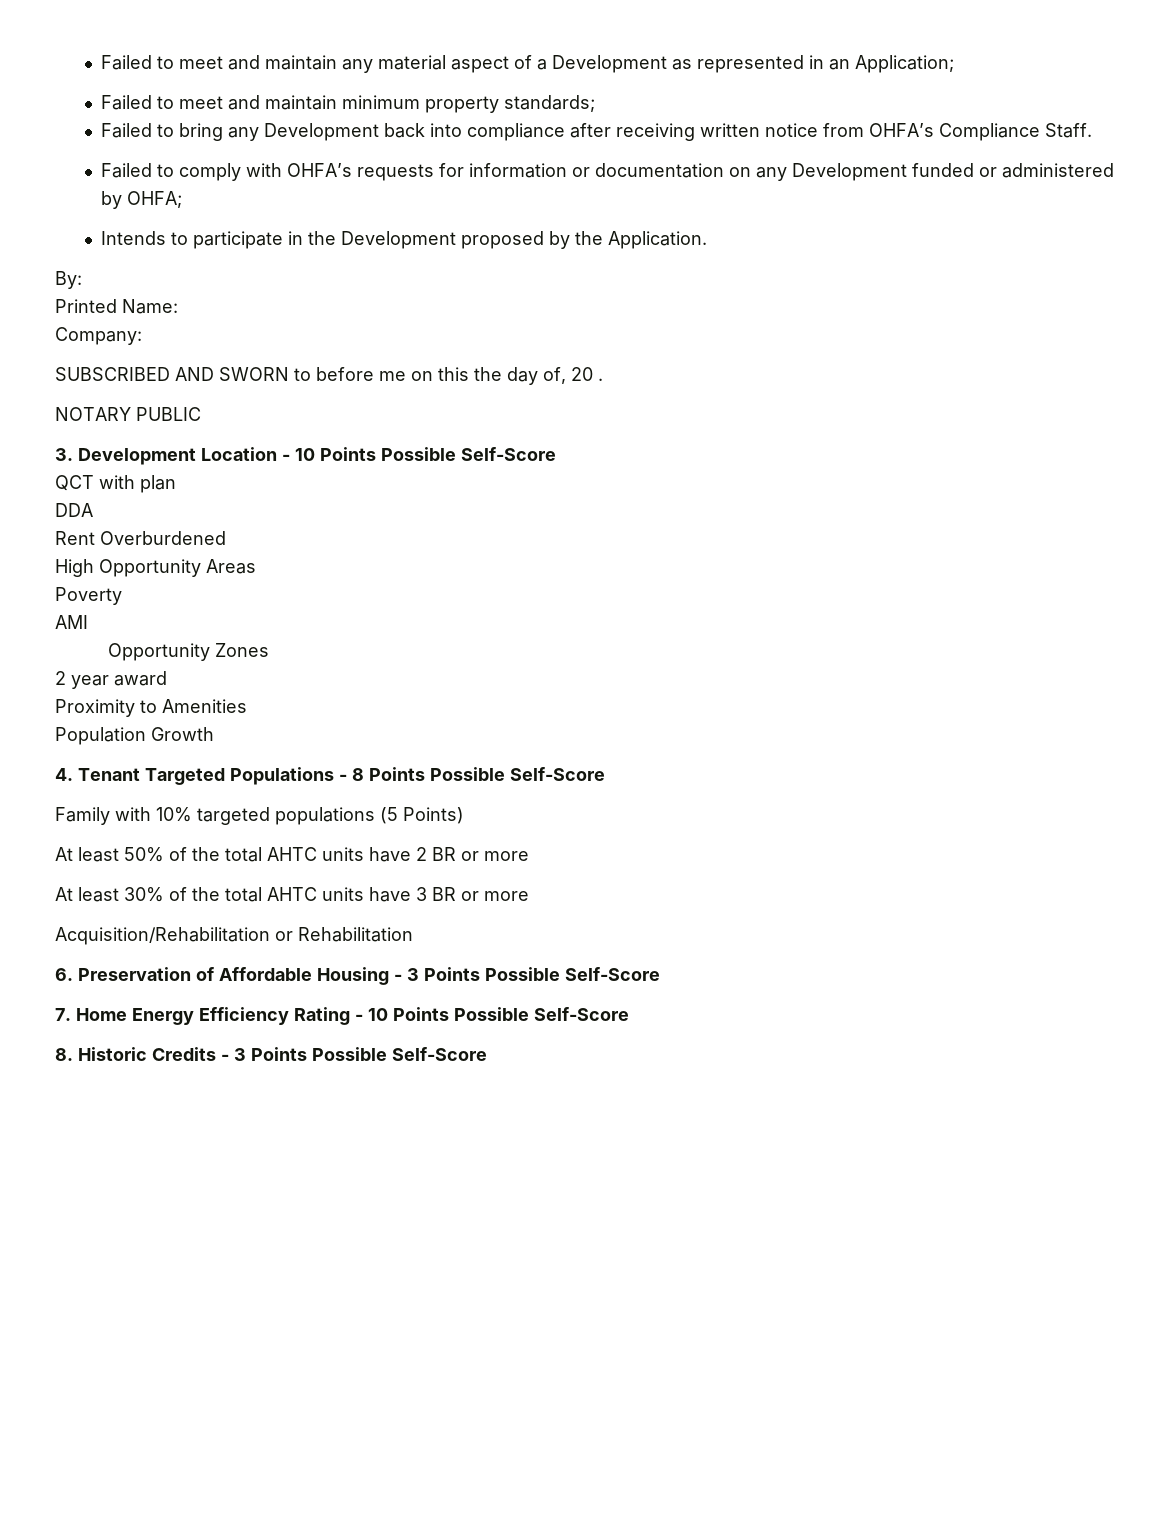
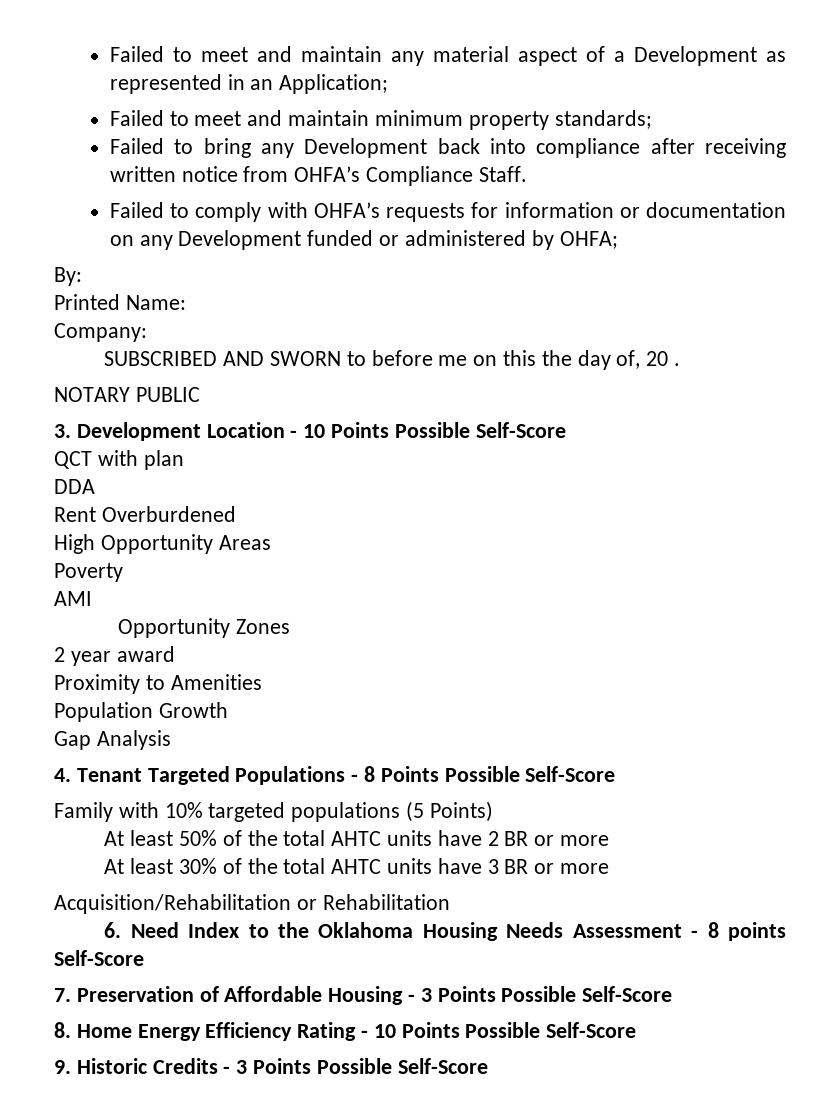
[101,231,708,249] // Intends to participate in the Development proposed by the Application. -> (618, 240) none
(214, 734) none -> [54,730,171,750] // Gap Analysis
(73, 974) none -> [130,922,786,941] [54,950,144,966] [54,988,71,1002] Need Index to the Oklahoma Housing Needs Assessment - 8 points Self-Score // 7.
[55,1008,71,1021] 7. -> [54,1022,71,1038] 8.
[55,1048,73,1061] 8. -> [54,1060,71,1074] 9.

